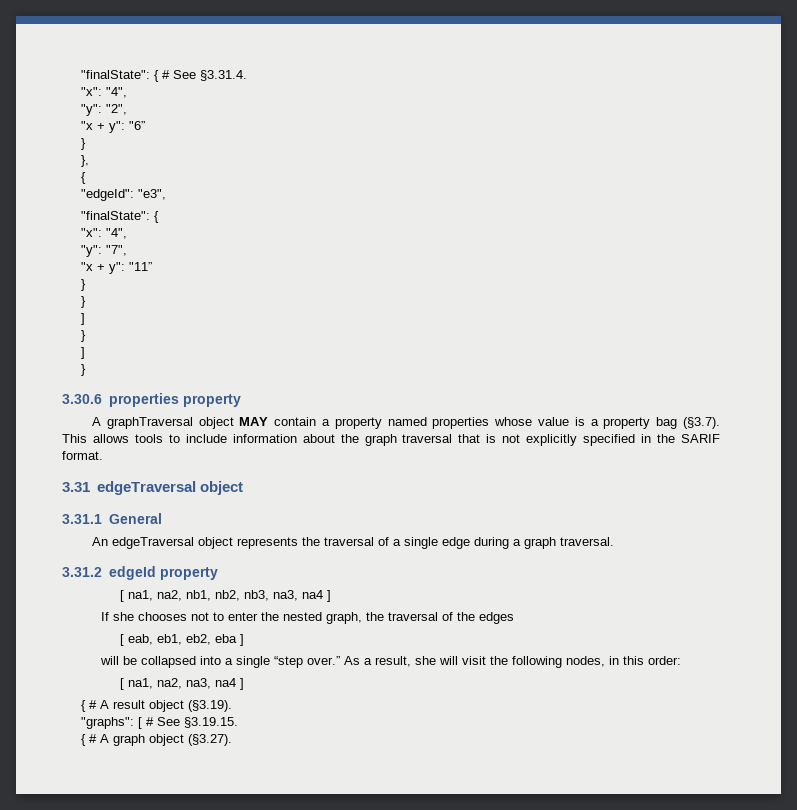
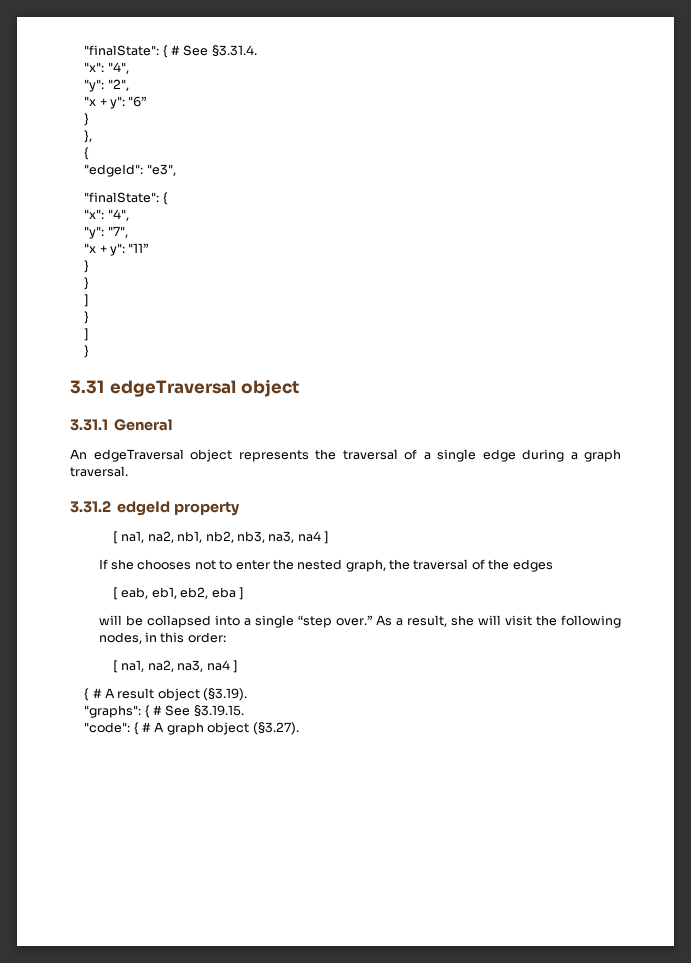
[62,393,241,407] [92,417,720,429] [62,434,721,446] [62,451,103,460] // 3.30.6 properties property // A graphTraversal object MAY contain a property named properties whose value is a property bag (§3.7). This allows tools to include information about the graph traversal that is not explicitly specified in the SARIF format. -> (90, 351) none
[138,717,143,729] [ -> [144,705,150,718] {
(239, 722) none -> [84,722,131,733] "code":

